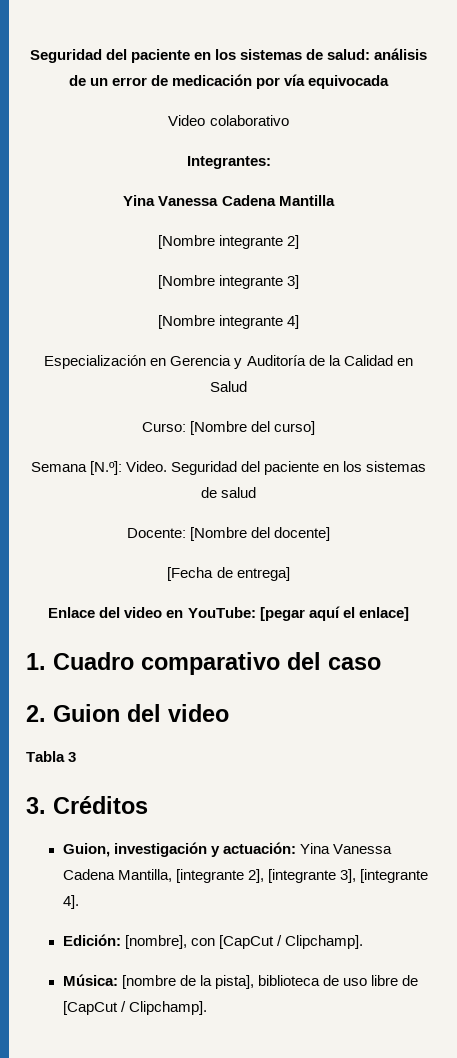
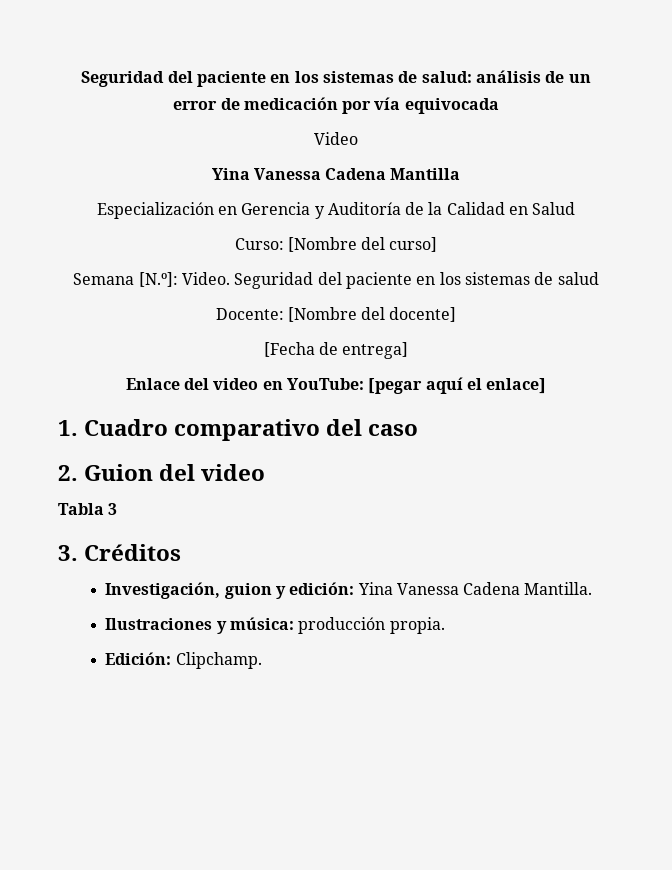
[209,115,289,126] [186,156,271,169] colaborativo // Integrantes: -> (358, 138) none
[157,235,300,249] [157,275,300,289] [157,315,300,329] // [Nombre integrante 2] // [Nombre integrante 3] // [Nombre integrante 4] -> (461, 174) none
[62,842,392,857] [62,869,428,883] [62,895,79,909] [62,934,363,949] [62,974,419,989] [62,1001,207,1015] Guion, investigación y actuación: Yina Vanessa Cadena Mantilla, [integrante 2], [integrante 3], [integrante 4]. // Edición: [nombre], con [CapCut / Clipchamp]. // Música: [nombre de la pista], biblioteca de uso libre de [CapCut / Clipchamp]. -> [105,582,593,599] [105,617,445,634] [105,652,262,669] Investigación, guion y edición: Yina Vanessa Cadena Mantilla. // Ilustraciones y música: producción propia. // Edición: Clipchamp.

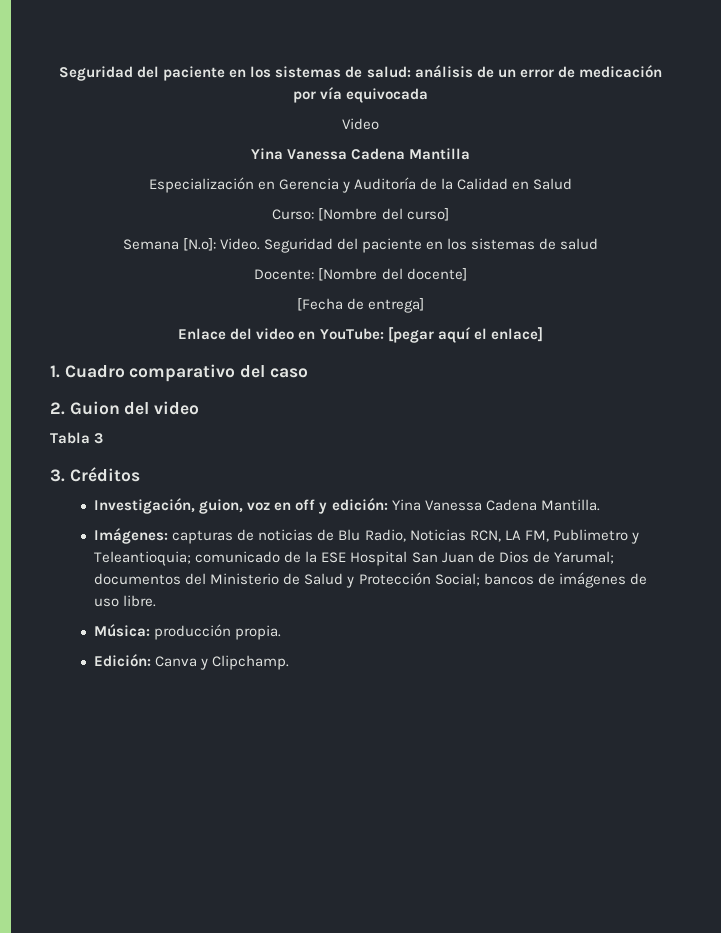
[224,583,272,599] guion -> [199,499,316,514] guion, voz en off
[105,617,294,634] Ilustraciones y música: -> [94,528,639,544] [94,551,614,566] [94,572,647,588] [94,595,157,607] [94,624,151,637] Imágenes: capturas de noticias de Blu Radio, Noticias RCN, LA FM, Publimetro y Teleantioquia; comunicado de la ESE Hospital San Juan de Dios de Yarumal; documentos del Ministerio de Salud y Protección Social; bancos de imágenes de uso libre. // Música:
(172, 658) none -> [155,656,209,670] Canva y

